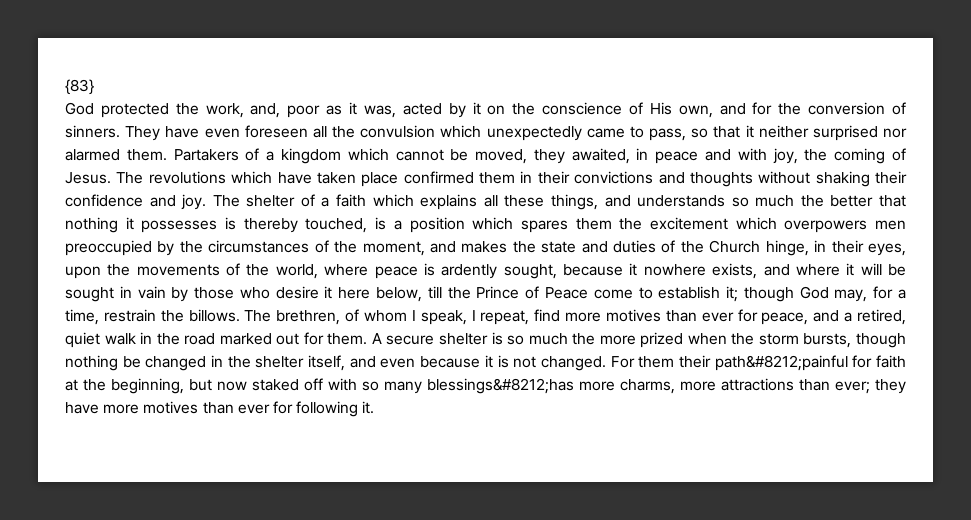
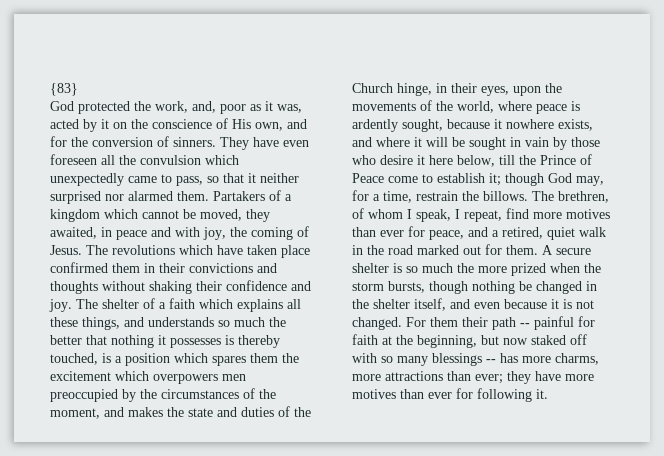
[714,355,848,371] path&#8212;painful -> [492,316,574,330] path -- painful
[427,378,574,394] blessings&#8212;has -> [432,353,518,366] blessings -- has

